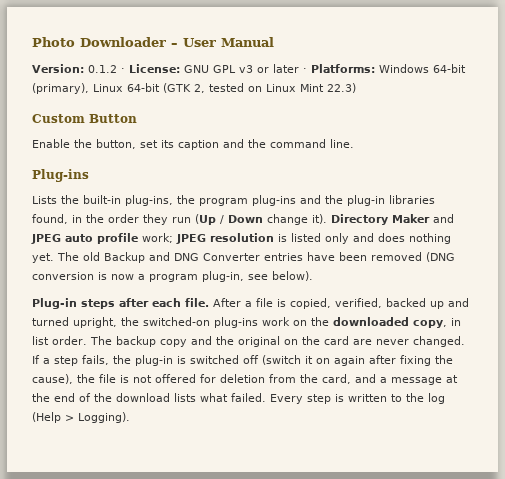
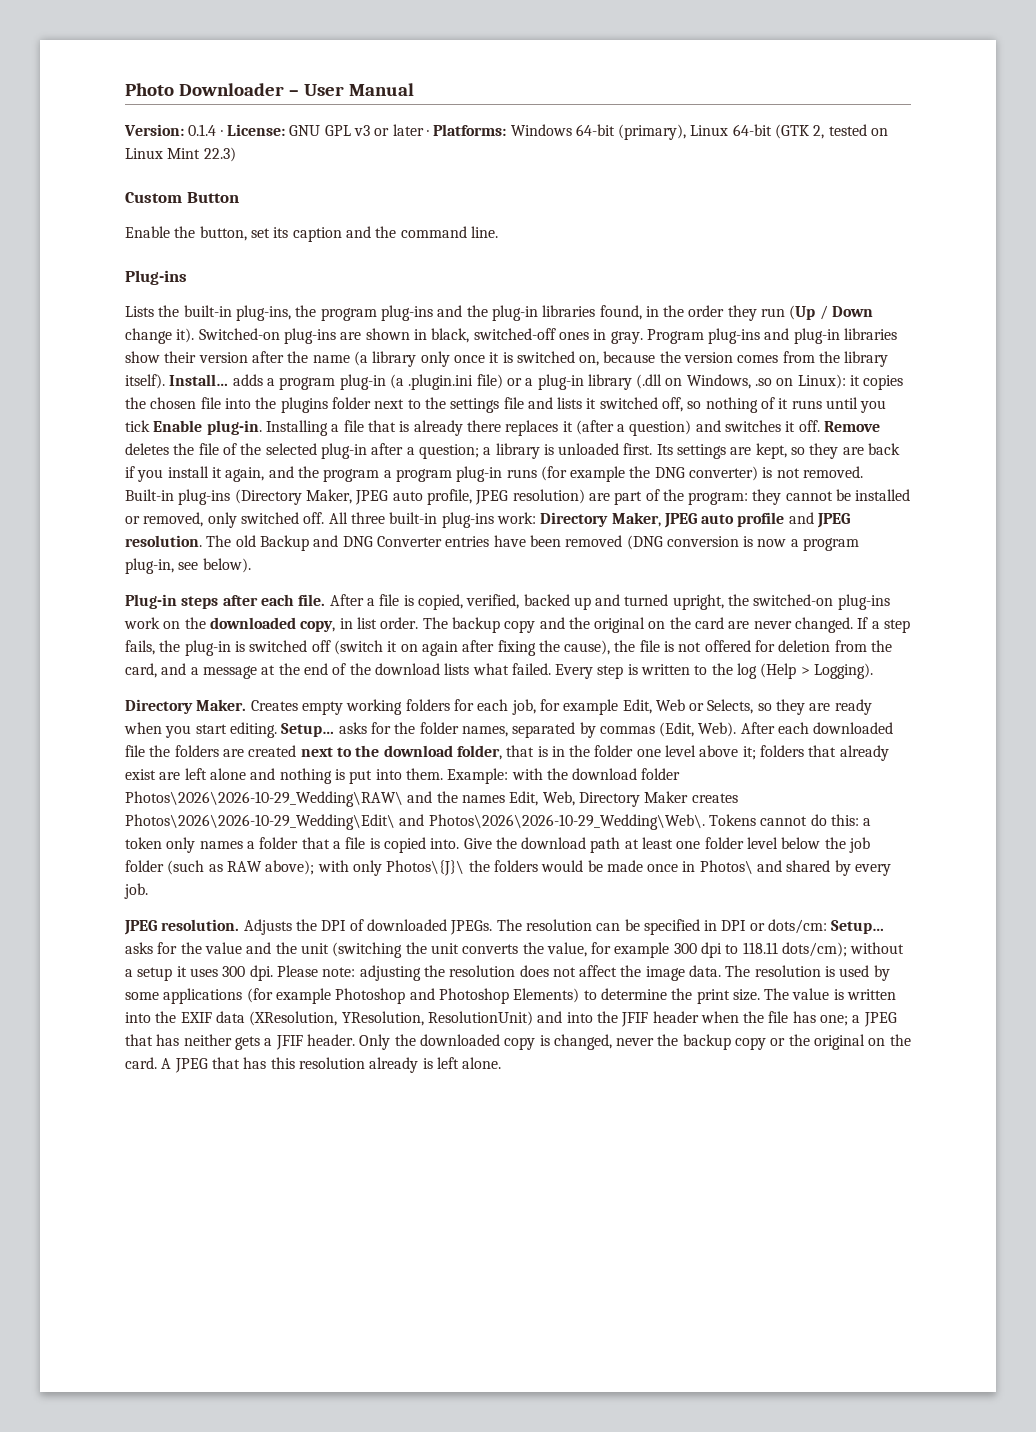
[88,65,117,73] 0.1.2 -> [188,124,217,136] 0.1.4
[331,214,454,225] [31,233,451,244] [32,253,54,263] Directory Maker and JPEG auto profile work; JPEG resolution is listed only and does nothing yet. -> [198,328,898,344] [125,351,889,367] [125,374,904,390] [125,397,887,413] [125,420,881,436] [125,443,901,459] [125,466,864,482] [125,489,911,505] [125,512,851,528] [125,535,202,547] Switched-on plug-ins are shown in black, switched-off ones in gray. Program plug-ins and plug-in libraries show their version after the name (a library only once it is switched on, because the version comes from the library itself). Install… adds a program plug-in (a .plugin.ini file) or a plug-in library (.dll on Windows, .so on Linux): it copies the chosen file into the plugins folder next to the settings file and lists it switched off, so nothing of it runs until you tick Enable plug-in. Installing a file that is already there replaces it (after a question) and switches it off. Remove deletes the file of the selected plug-in after a question; a library is unloaded first. Its settings are kept, so they are back if you install it again, and the program a program plug-in runs (for example the DNG converter) is not removed. Built-in plug-ins (Directory Maker, JPEG auto profile, JPEG resolution) are part of the program: they cannot be installed or removed, only switched off. All three built-in plug-ins work: Directory Maker, JPEG auto profile and JPEG resolution.
(130, 417) none -> [125,699,872,715] [124,722,894,738] [125,745,889,761] [125,768,681,784] [125,791,738,807] [125,814,872,830] [125,837,871,853] [125,860,892,876] [124,883,148,899] [124,919,885,935] [125,942,905,958] [125,965,890,981] [125,988,897,1004] [125,1011,897,1027] [125,1034,911,1050] [125,1057,502,1073] // Directory Maker. Creates empty working folders for each job, for example Edit, Web or Selects, so they are ready when you start editing. Setup… asks for the folder names, separated by commas (Edit, Web). After each downloaded file the folders are created next to the download folder, that is in the folder one level above it; folders that already exist are left alone and nothing is put into them. Example: with the download folder Photos\2026\2026-10-29_Wedding\RAW\ and the names Edit, Web, Directory Maker creates Photos\2026\2026-10-29_Wedding\Edit\ and Photos\2026\2026-10-29_Wedding\Web\. Tokens cannot do this: a token only names a folder that a file is copied into. Give the download path at least one folder level below the job folder (such as RAW above); with only Photos\{J}\ the folders would be made once in Photos\ and shared by every job. // JPEG resolution. Adjusts the DPI of downloaded JPEGs. The resolution can be specified in DPI or dots/cm: Setup… asks for the value and the unit (switching the unit converts the value, for example 300 dpi to 118.11 dots/cm); without a setup it uses 300 dpi. Please note: adjusting the resolution does not affect the image data. The resolution is used by some applications (for example Photoshop and Photoshop Elements) to determine the print size. The value is written into the EXIF data (XResolution, YResolution, ResolutionUnit) and into the JFIF header when the file has one; a JPEG that has neither gets a JFIF header. Only the downloaded copy is changed, never the backup copy or the original on the card. A JPEG that has this resolution already is left alone.

